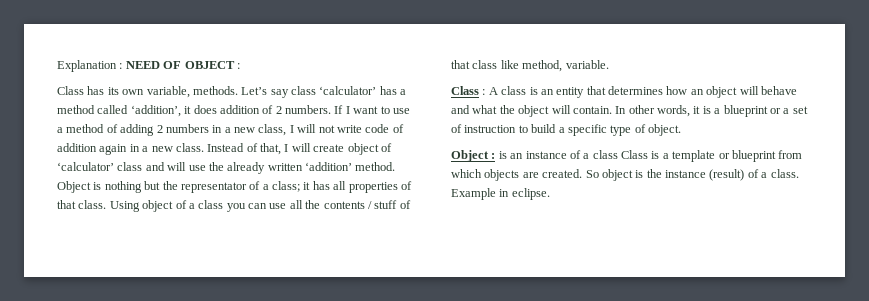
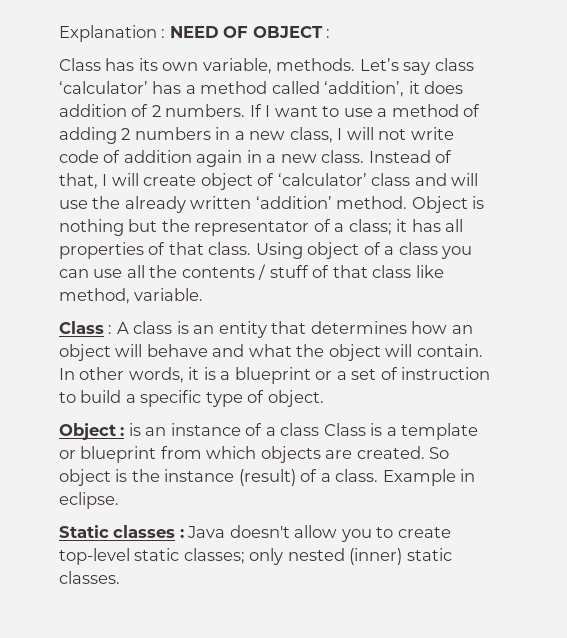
(550, 194) none -> [59,525,451,542] [59,548,452,565] [59,571,120,584] // Static classes : Java doesn't allow you to create top-level static classes; only nested (inner) static classes.

